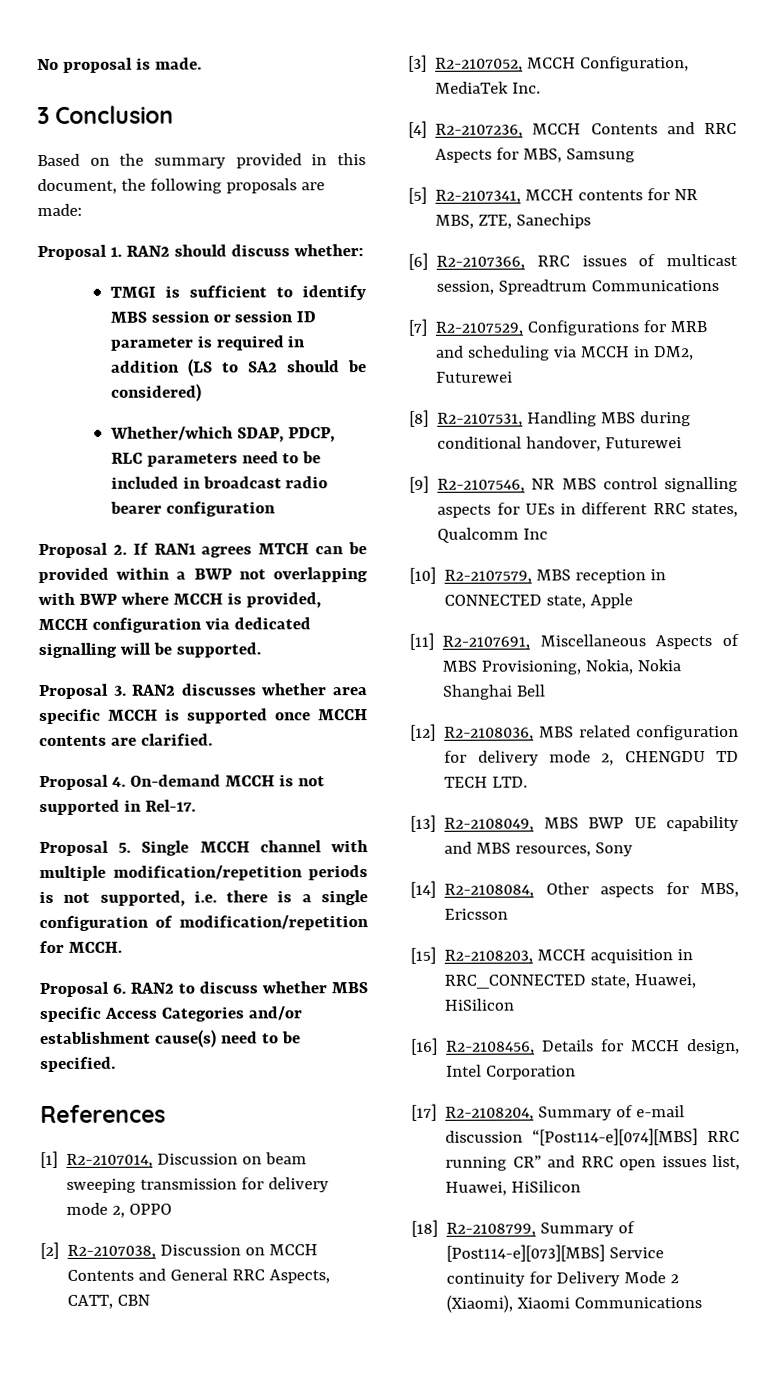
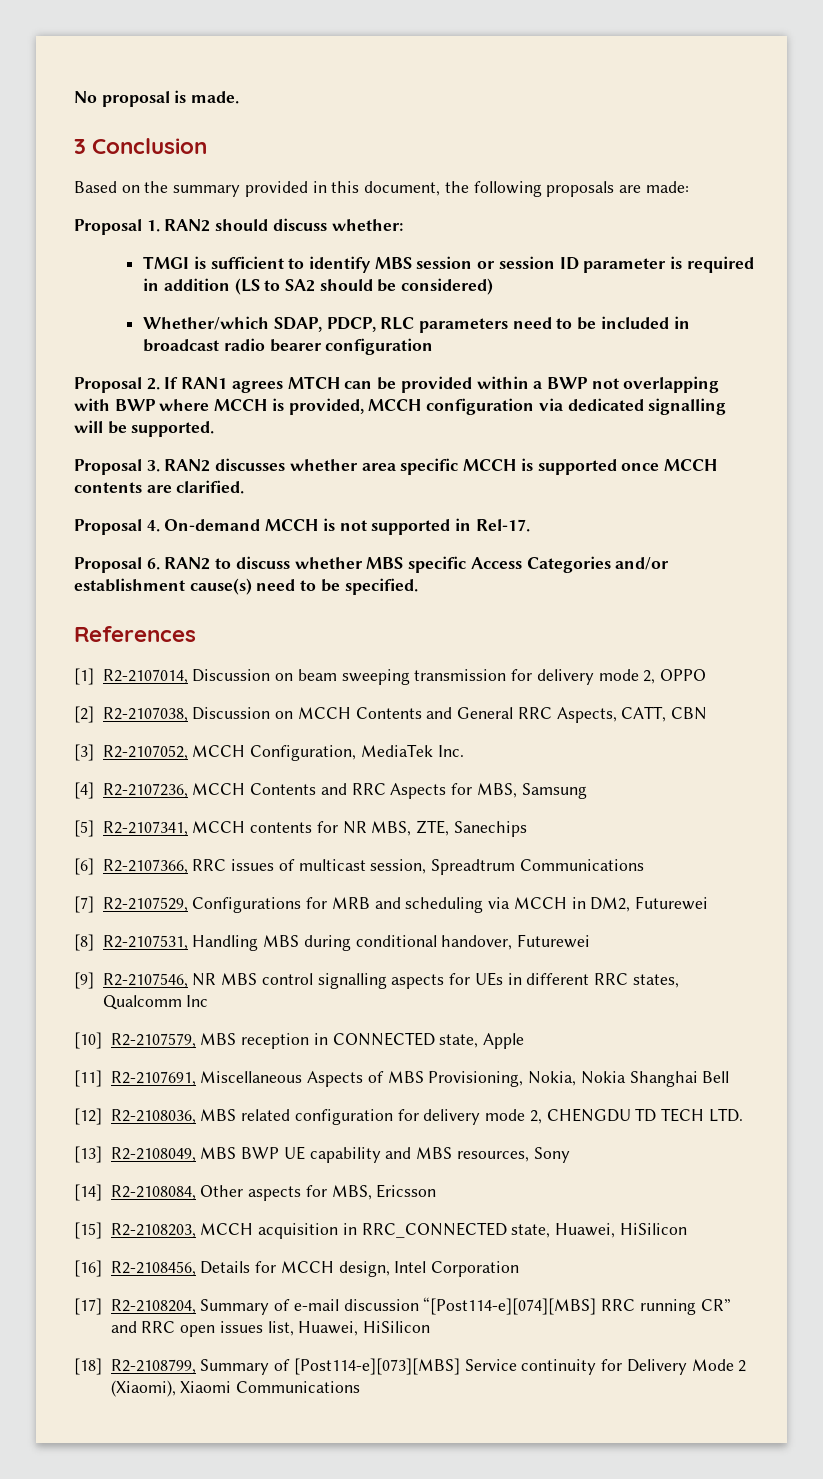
[39,840,368,857] [39,865,368,882] [39,890,368,907] [39,915,369,932] [39,940,122,954] // Proposal 5. Single MCCH channel with multiple modification/repetition periods is not supported, i.e. there is a single configuration of modification/repetition for MCCH. -> (530, 525) none

